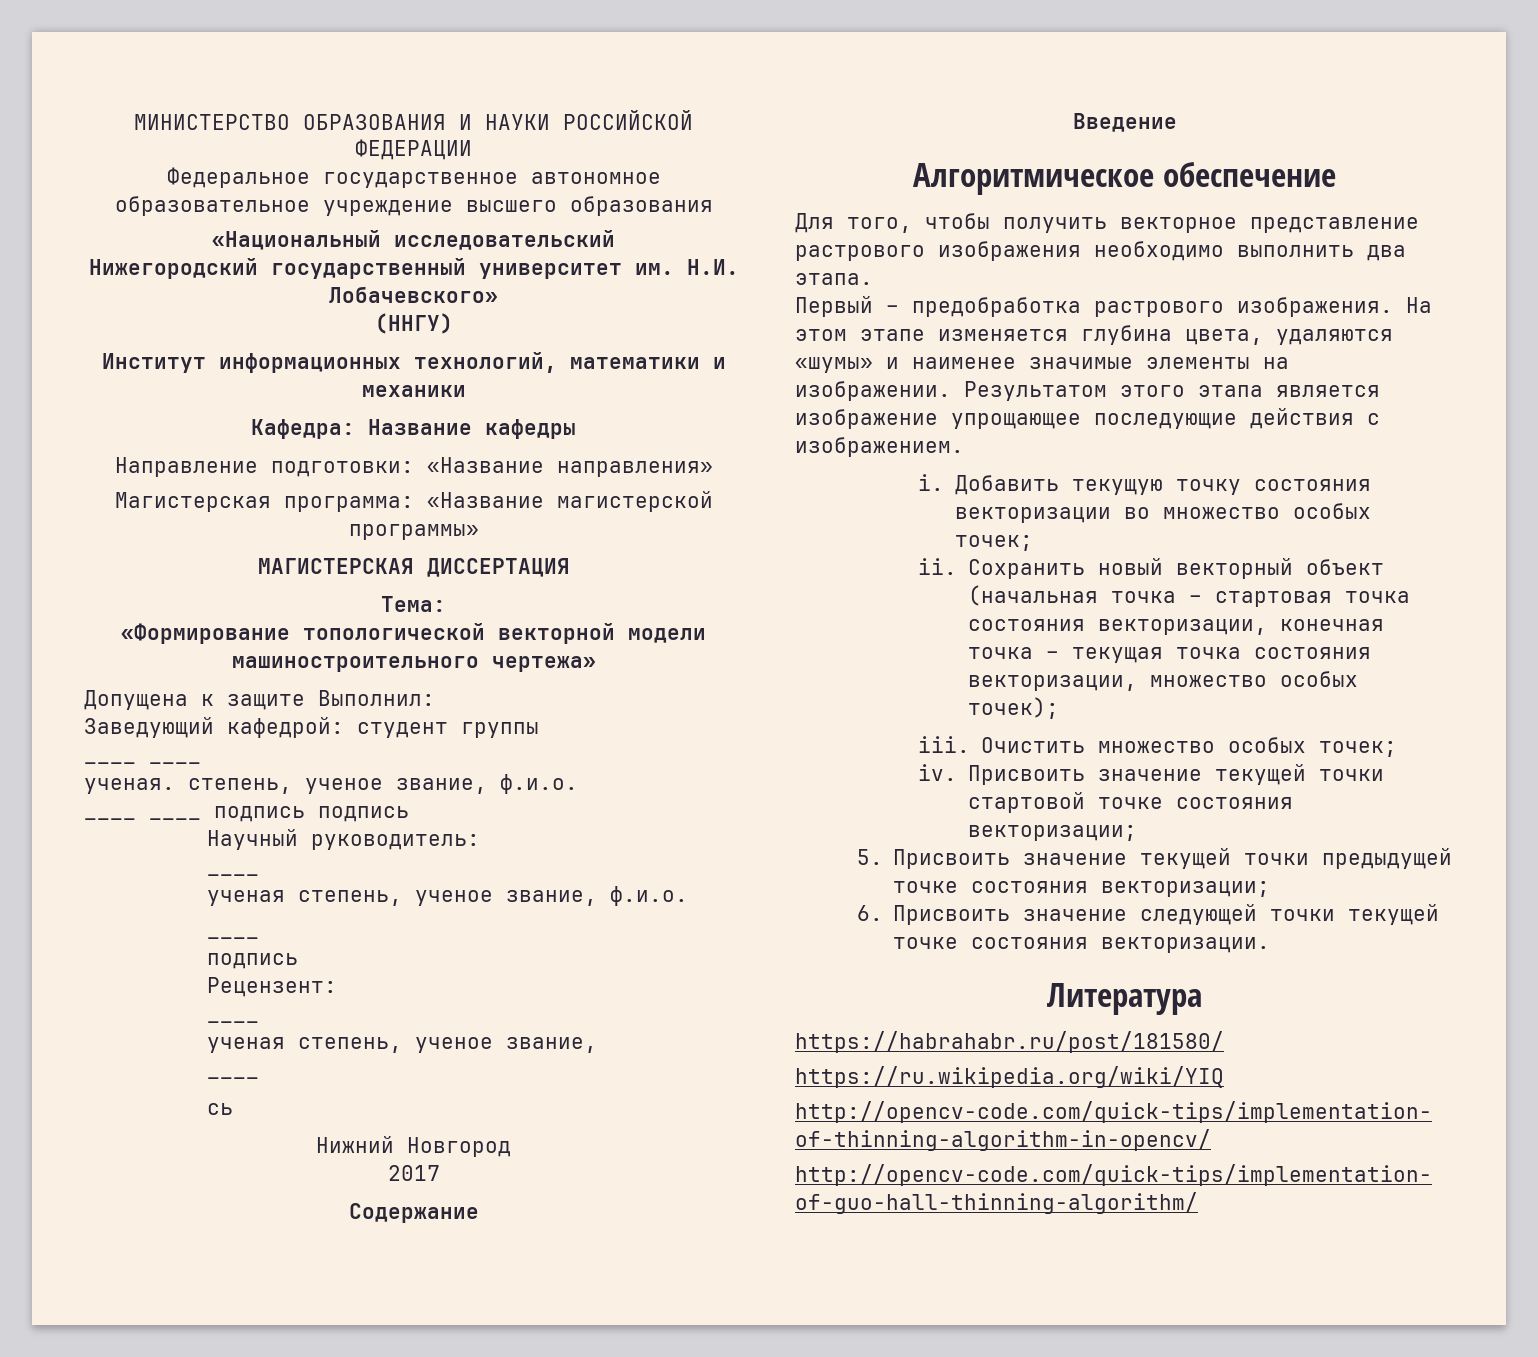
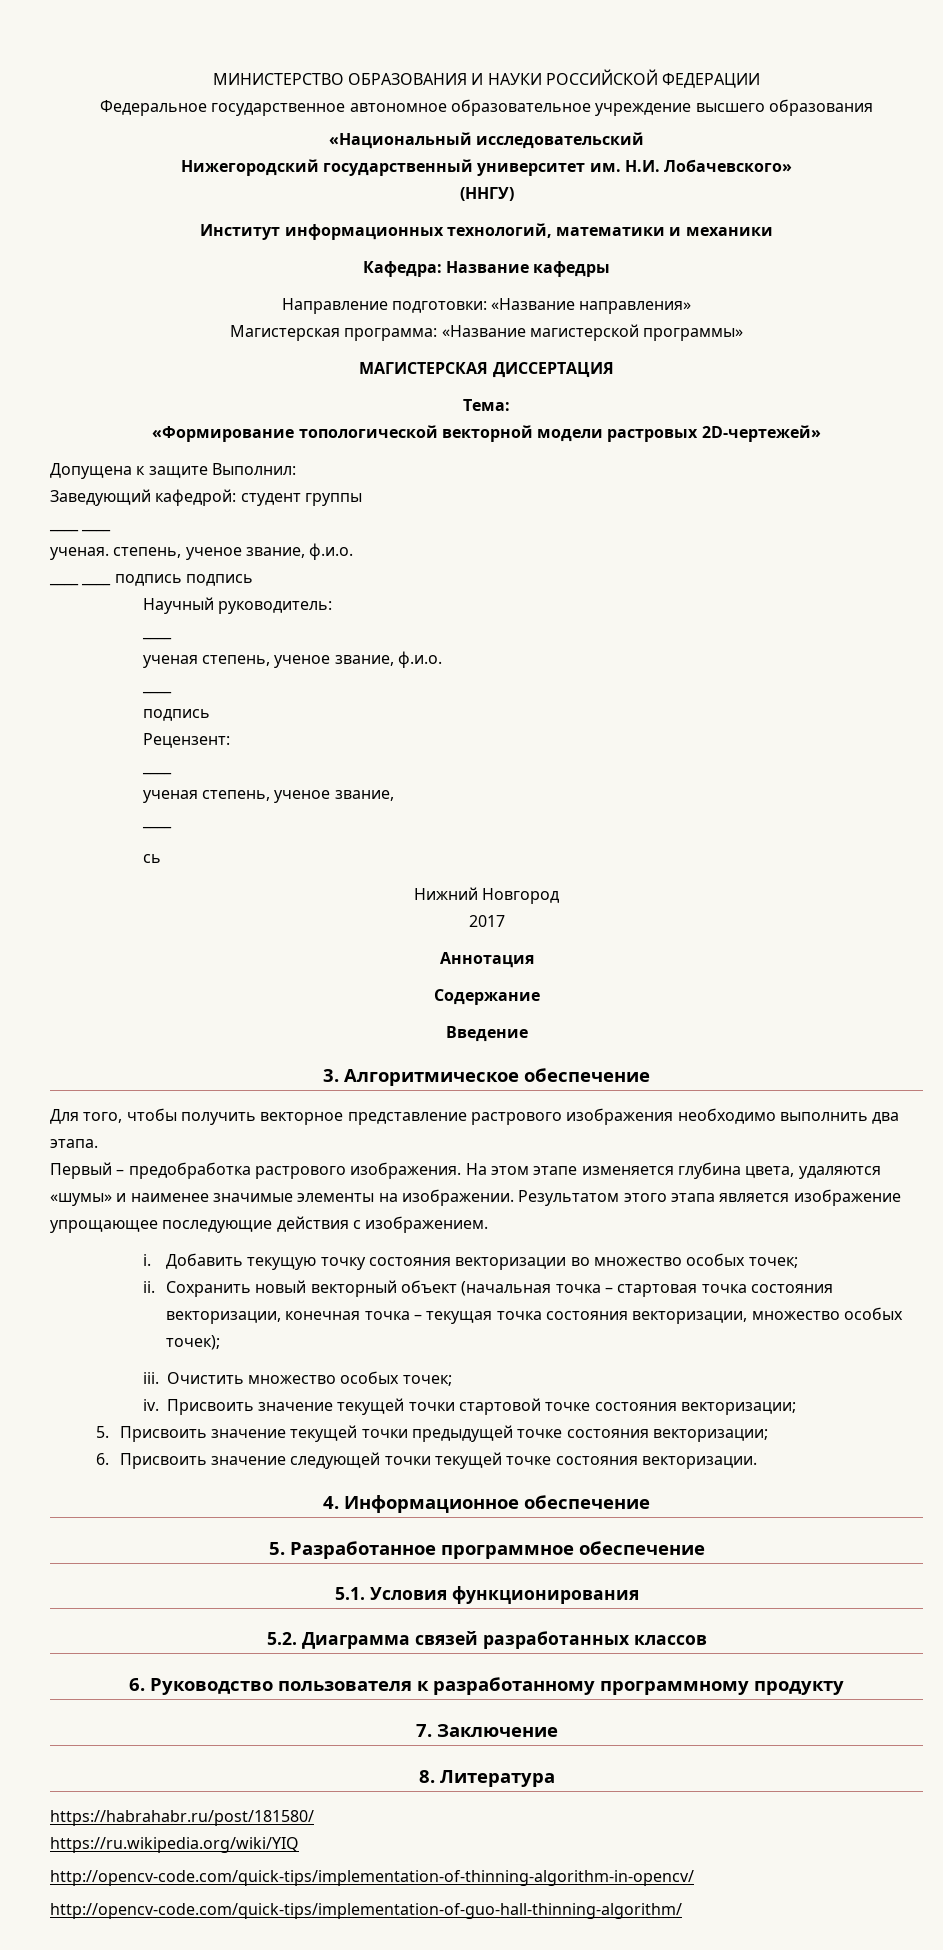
[231,656,596,672] машиностроительного чертежа» -> [607,425,821,442] растровых 2D-чертежей»
(440, 1173) none -> [439,952,534,968] // Аннотация
(1177, 122) none -> [323,1069,339,1082] 3.
(1270, 945) none -> [323,1495,650,1513] [268,1541,705,1559] [334,1586,639,1604] [266,1631,707,1649] [129,1677,844,1695] [415,1724,558,1737] [418,1770,435,1783] 4. Информационное обеспечение // 5. Разработанное программное обеспечение // 5.1. Условия функционирования // 5.2. Диаграмма связей разработанных классов // 6. Руководство пользователя к разработанному программному продукту // 7. Заключение // 8.

